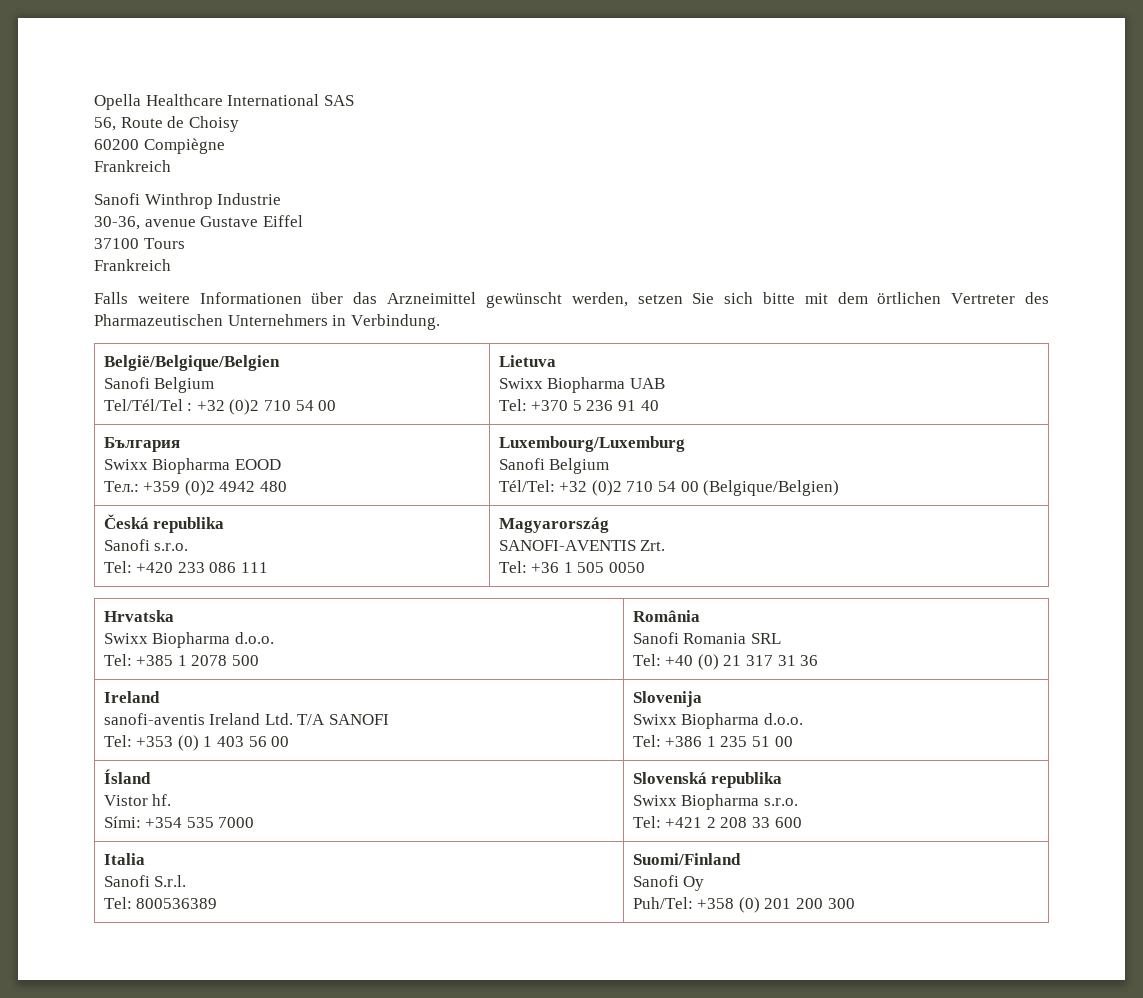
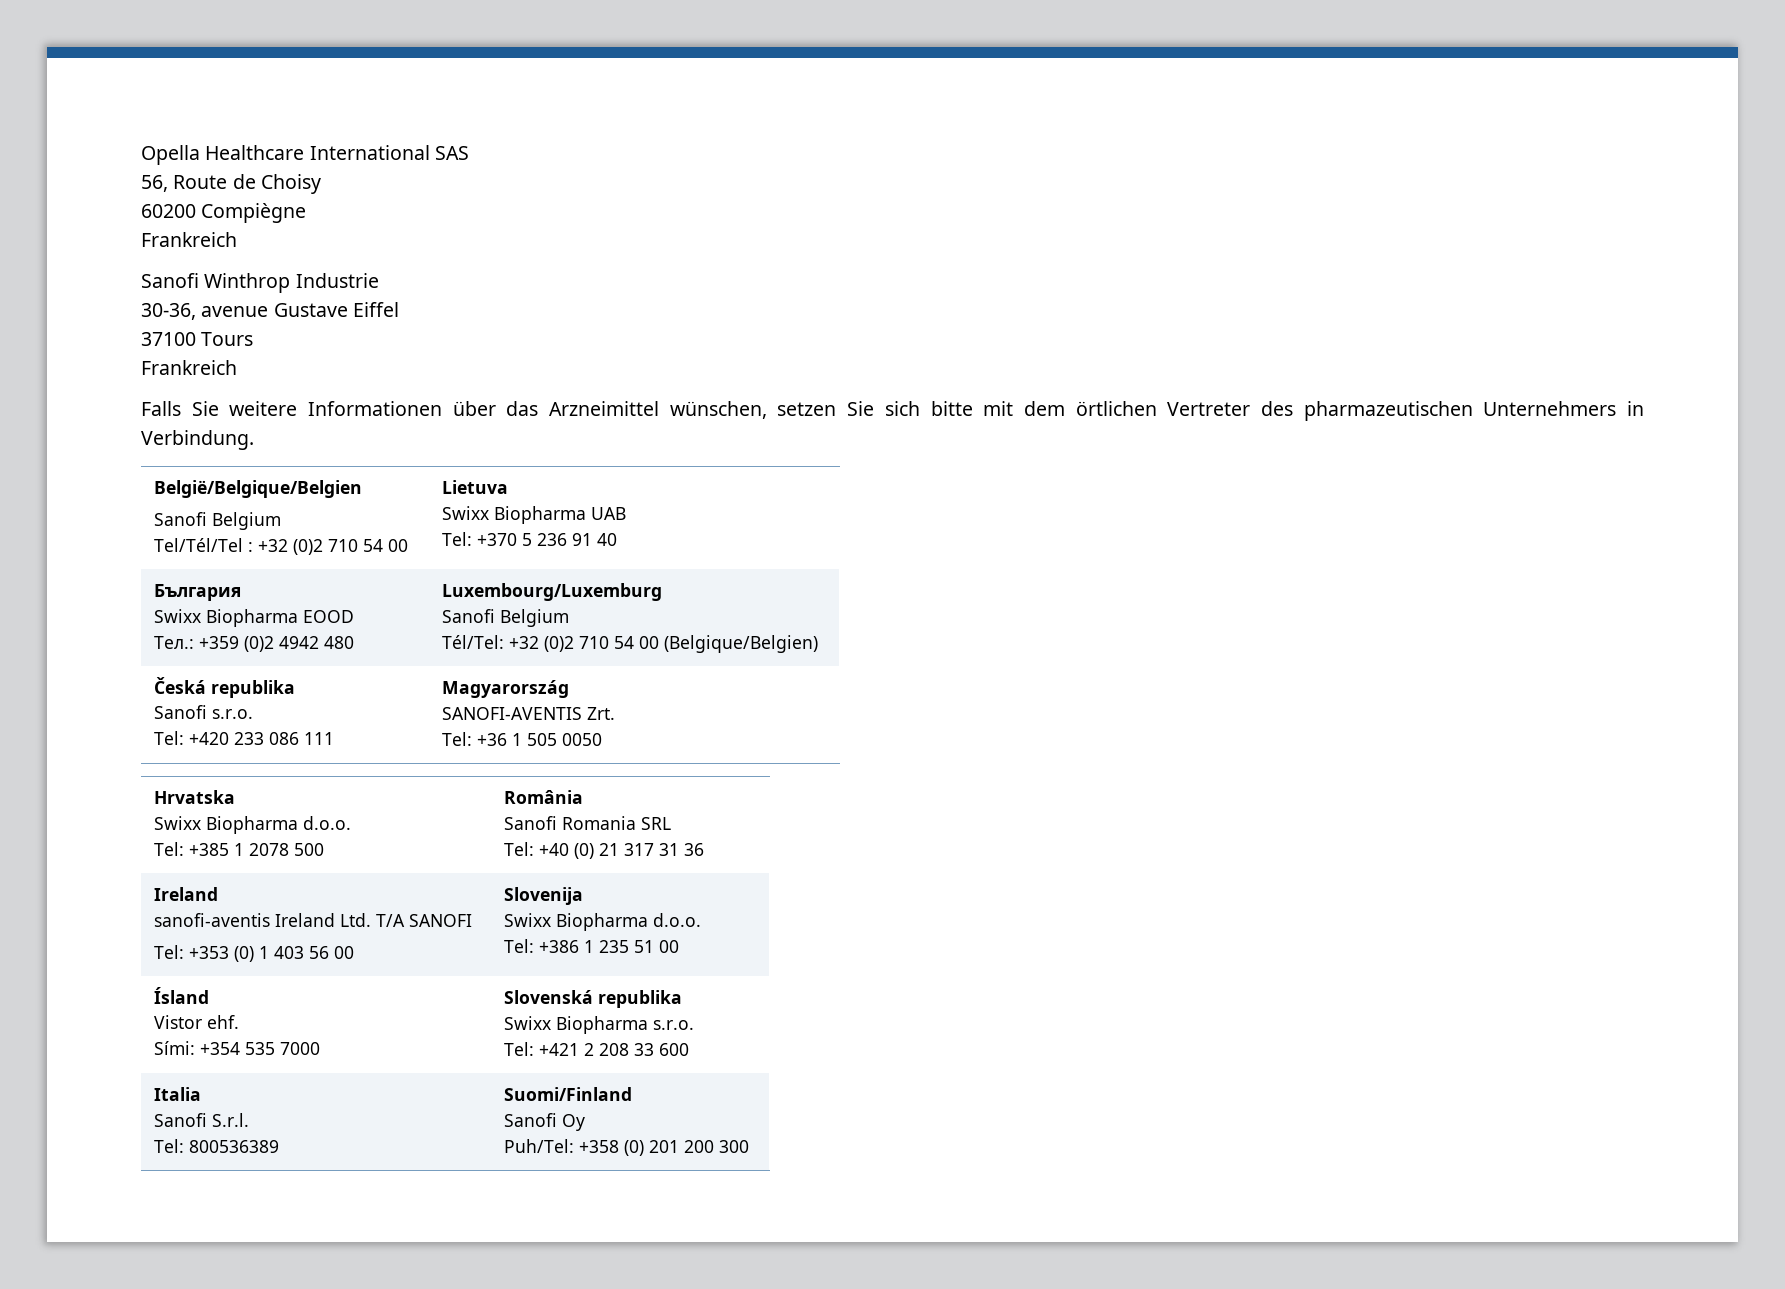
(128, 298) none -> [191,401,219,416] Sie
[485,292,628,308] gewünscht werden, -> [669,401,767,419] wünschen,
[94,314,223,326] Pharmazeutischen -> [1303,401,1473,421] pharmazeutischen
[152,794,172,806] hf. -> [207,1015,240,1029] ehf.

